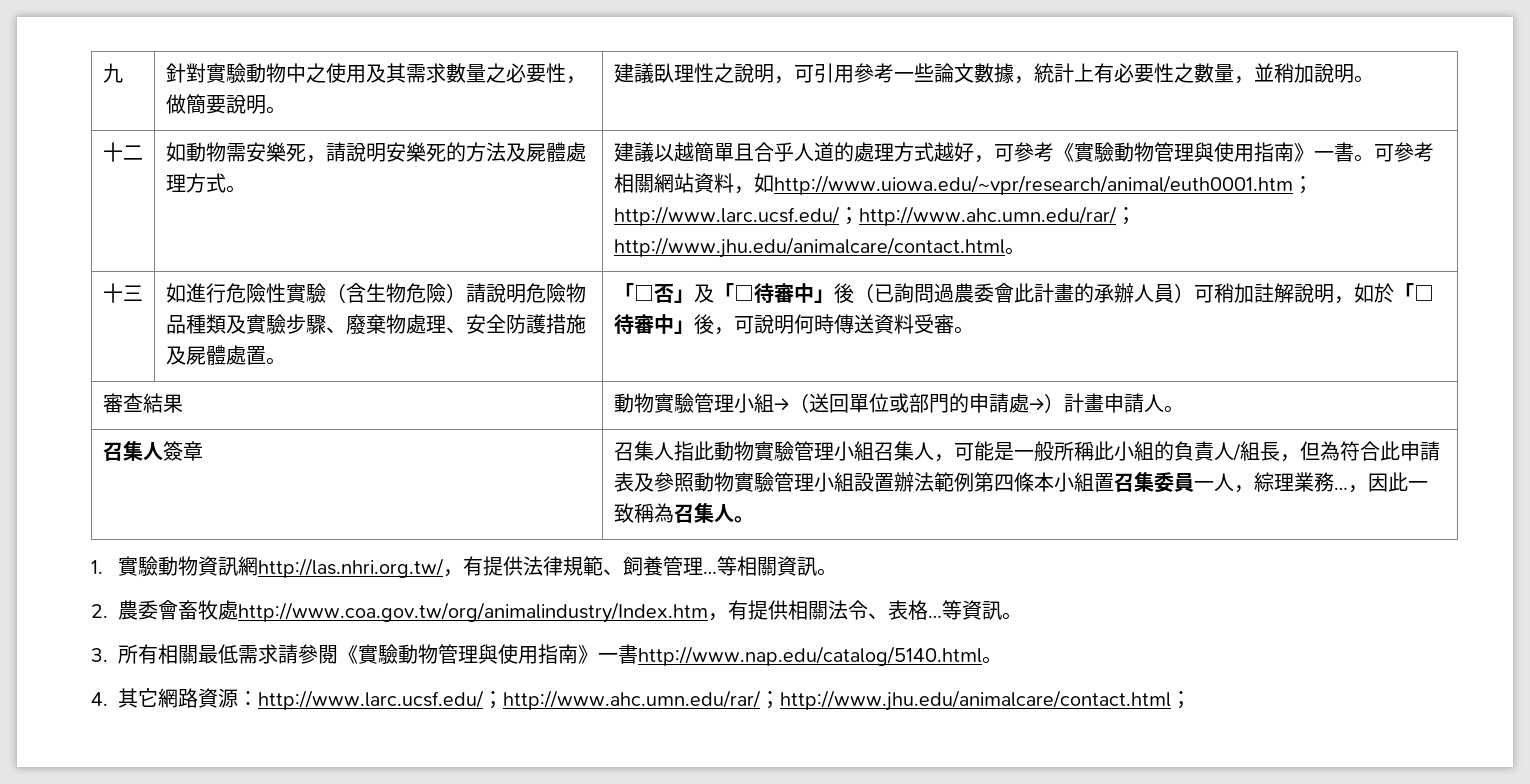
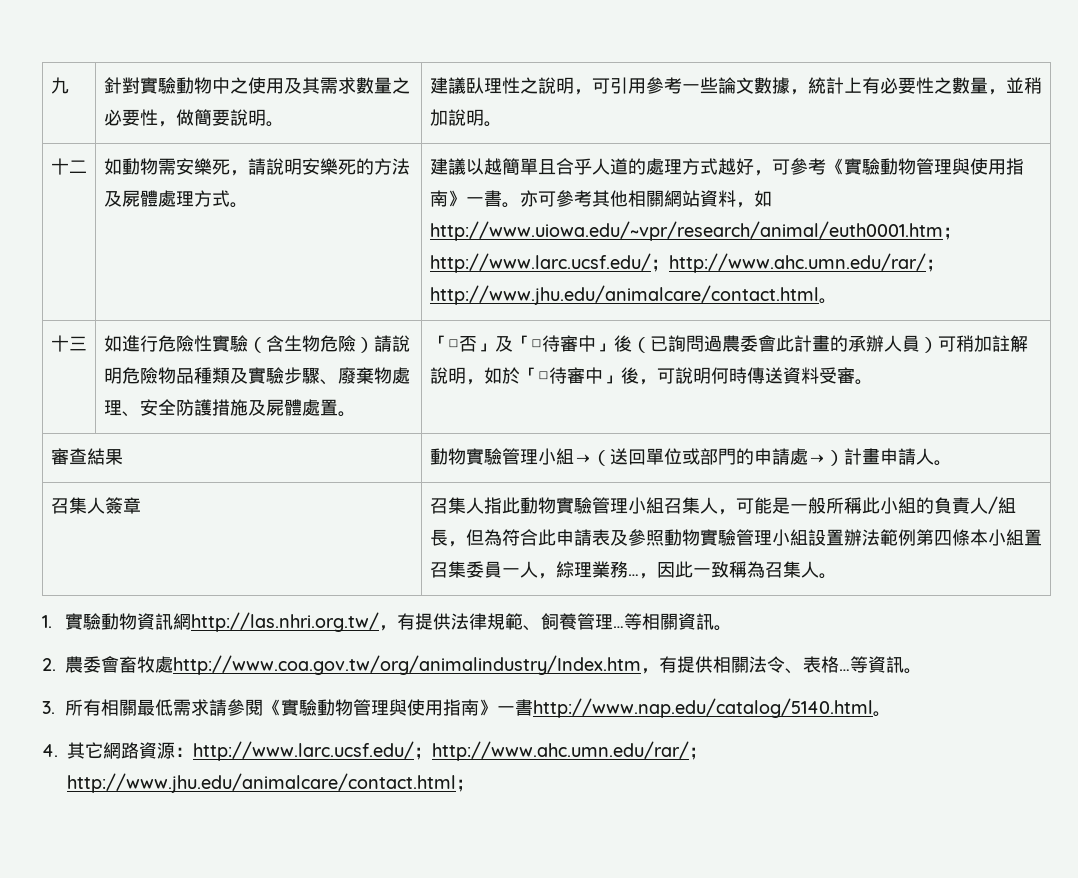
[1373,142,1434,162] 可參考 -> [519,190,628,207] 亦可參考其他

